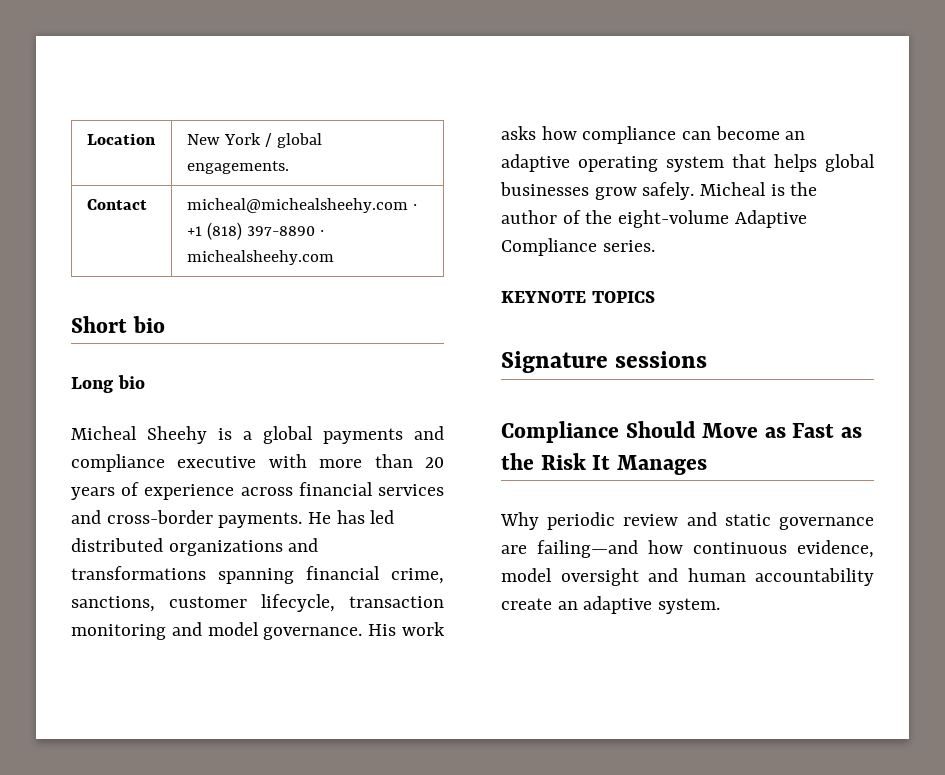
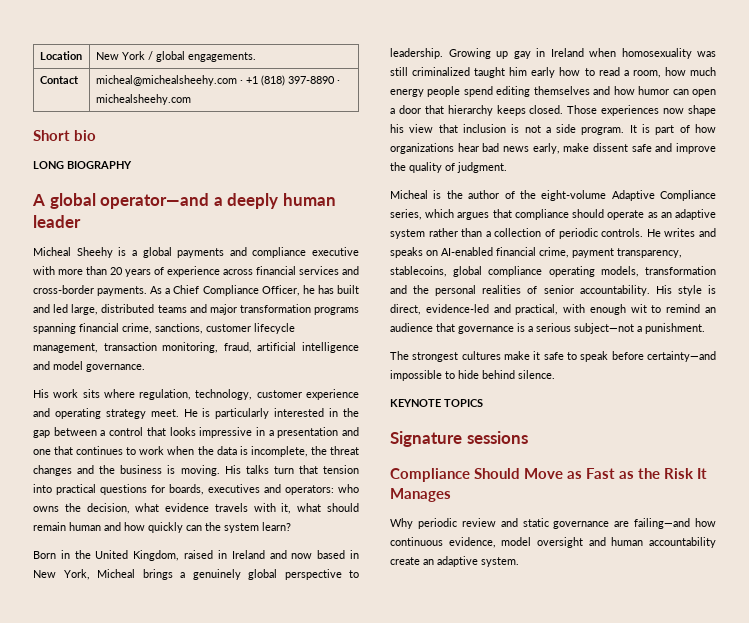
[71,375,145,393] Long bio -> [33,161,132,169] [32,193,336,209] [33,215,81,228] LONG BIOGRAPHY // A global operator—and a deeply human leader
[308,510,395,524] [71,538,319,556] [71,566,206,580] He has led distributed organizations and transformations -> [150,285,359,296] [33,304,359,315] As a Chief Compliance Officer, he has built and led large, distributed teams and major transformation programs
[261,594,444,612] [71,624,166,640] lifecycle, transaction monitoring -> [254,323,295,334] [33,342,359,353] lifecycle management, transaction monitoring, fraud, artificial intelligence
(363, 633) none -> (145, 368) //
[501,126,806,144] [501,154,875,172] [500,182,695,200] asks how compliance can become an adaptive operating system that helps global businesses grow safely. -> [82,389,359,400] [33,408,359,419] [33,427,359,438] [33,446,359,457] [33,465,359,476] [33,484,359,495] [33,503,359,514] [33,522,291,533] [33,550,359,561] [33,569,359,580] [390,48,716,59] [390,67,716,78] [390,86,716,97] [390,105,716,116] [390,124,717,135] [390,143,716,154] [390,162,507,173] sits where regulation, technology, customer experience and operating strategy meet. He is particularly interested in the gap between a control that looks impressive in a presentation and one that continues to work when the data is incomplete, the threat changes and the business is moving. His talks turn that tension into practical questions for boards, executives and operators: who owns the decision, what evidence travels with it, what should remain human and how quickly can the system learn? // Born in the United Kingdom, raised in Ireland and now based in New York, Micheal brings a genuinely global perspective to leadership. Growing up gay in Ireland when homosexuality was still criminalized taught him early how to read a room, how much energy people spend editing themselves and how humor can open a door that hierarchy keeps closed. Those experiences now shape his view that inclusion is not a side program. It is part of how organizations hear bad news early, make dissent safe and improve the quality of judgment. //
[602,240,655,252] series. -> [390,209,716,220] [390,228,716,239] [390,247,682,258] [390,266,716,277] [390,285,716,296] [390,304,716,315] [390,323,705,334] [390,351,716,362] [390,370,555,381] series, which argues that compliance should operate as an adaptive system rather than a collection of periodic controls. He writes and speaks on AI-enabled financial crime, payment transparency, stablecoins, global compliance operating models, transformation and the personal realities of senior accountability. His style is direct, evidence-led and practical, with enough wit to remind an audience that governance is a serious subject—not a punishment. // The strongest cultures make it safe to speak before certainty—and impossible to hide behind silence.

